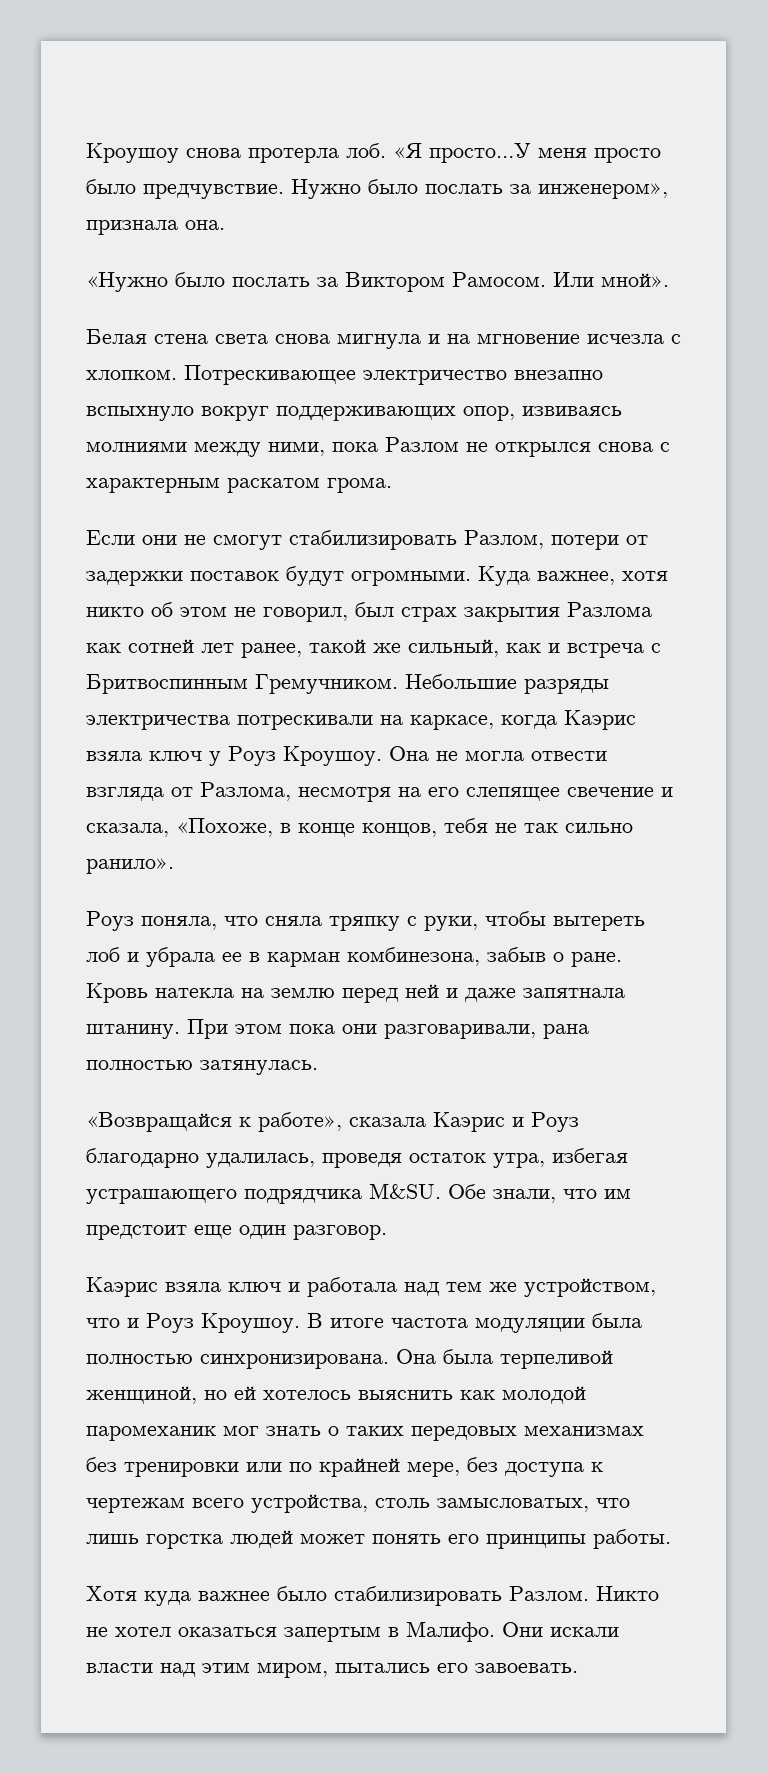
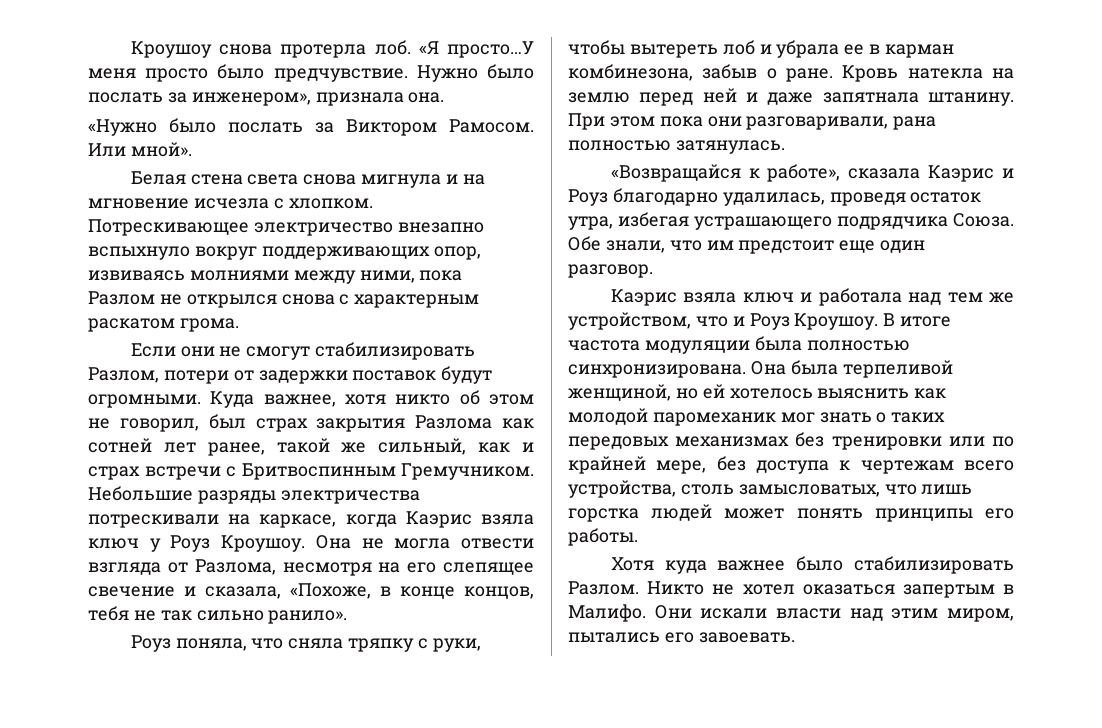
[567,643,644,658] встреча -> [88,466,221,480] страх встречи
[369,1183,441,1199] M&SU. -> [953,213,1014,227] Союза.
[448,1534,586,1549] его принципы -> [874,508,1014,522] принципы его

